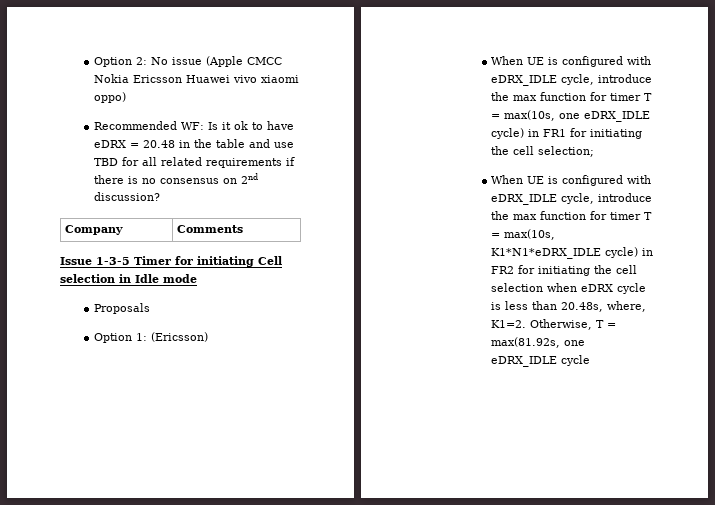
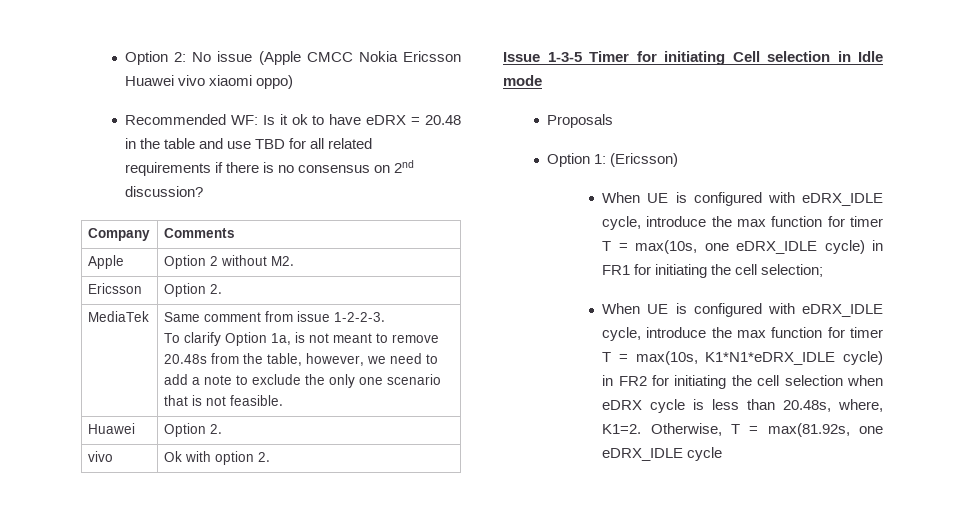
(243, 229) none -> [87,255,124,269] [163,255,294,269] [87,283,142,294] [163,283,222,297] [87,311,149,322] [163,311,385,322] [163,332,439,346] [163,353,438,366] [163,374,441,388] [163,395,283,406] [87,423,135,434] [163,423,222,437] [87,451,113,462] [163,451,270,465] // Apple | Option 2 without M2. // Ericsson | Option 2. // MediaTek | Same comment from issue 1-2-2-3. // To clarify Option 1a, is not meant to remove 20.48s from the table, however, we need to add a note to exclude the only one scenario that is not feasible. // Huawei | Option 2. // vivo | Ok with option 2.

